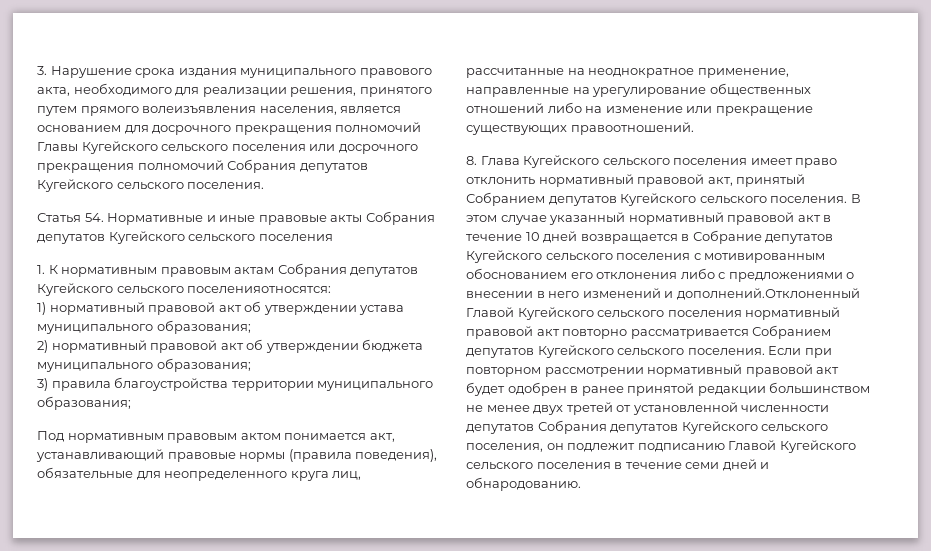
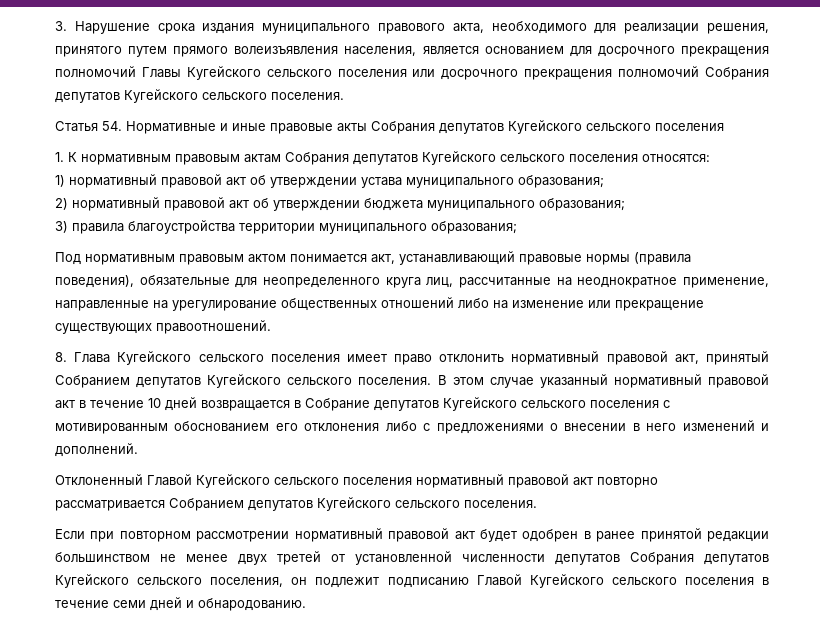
[187,286,332,293] поселенияотносятся: -> [569,154,710,162] поселения относятся:
[676,288,860,300] дополнений.Отклоненный -> [55,443,138,457] [55,474,143,485] дополнений. // Отклоненный
(765, 351) none -> (537, 504) //

